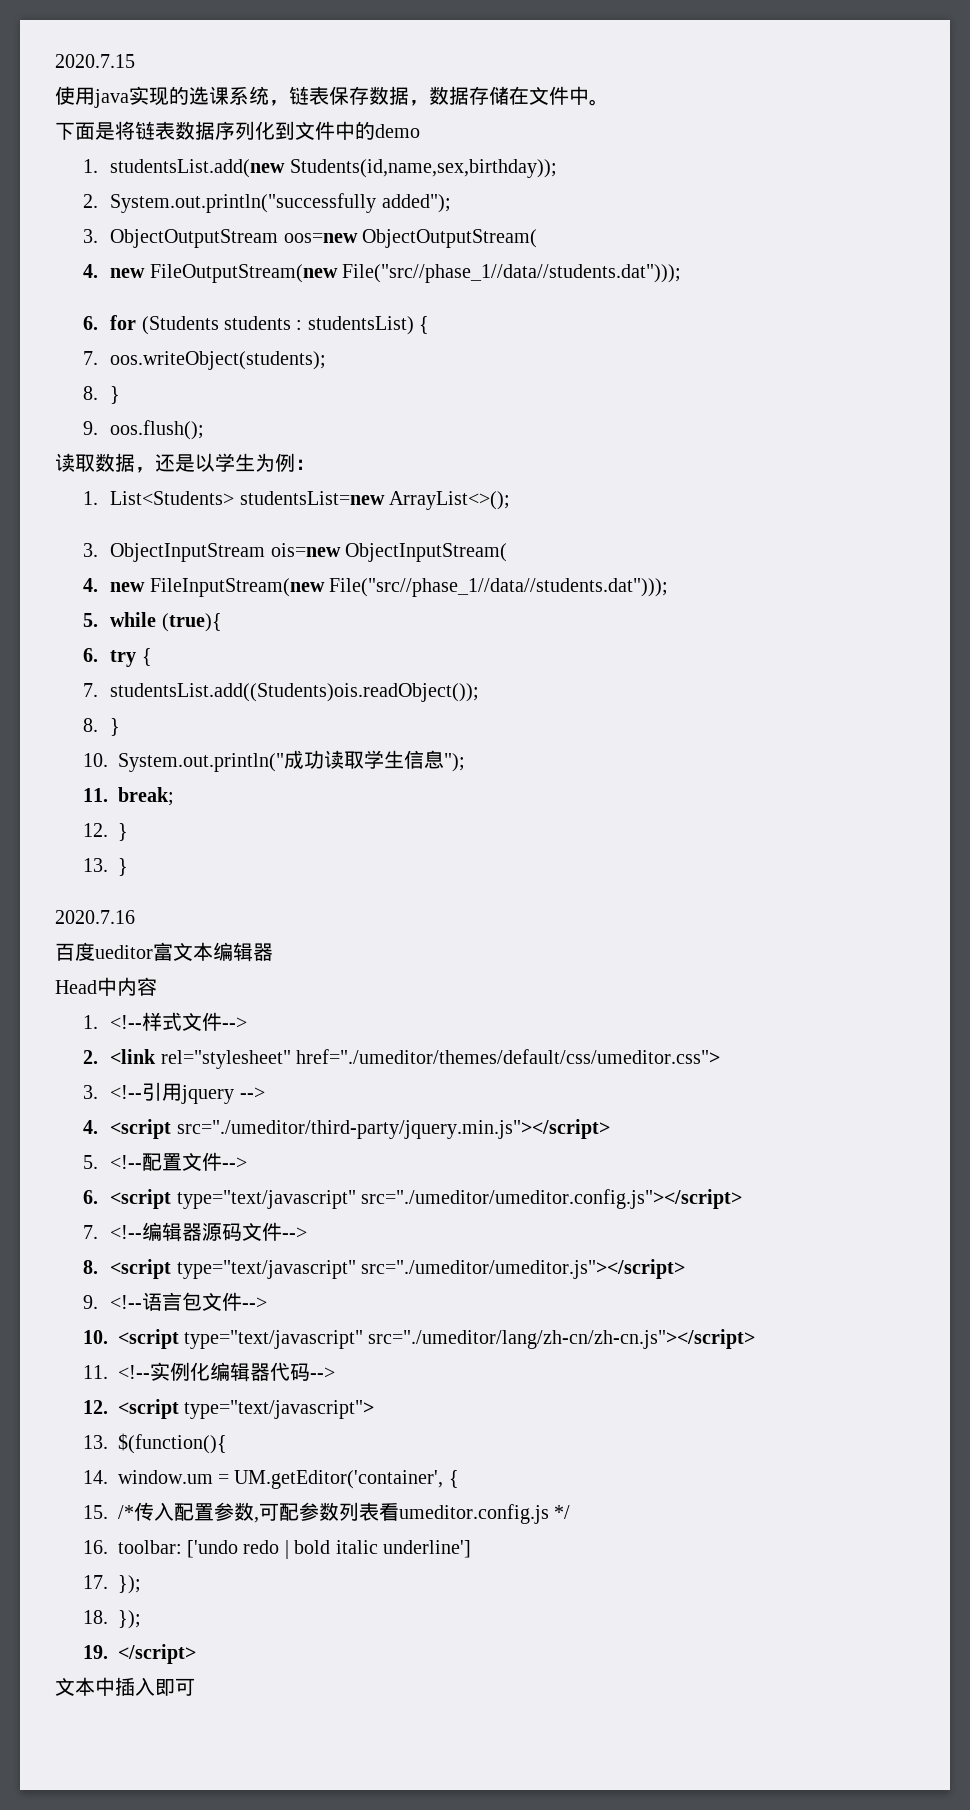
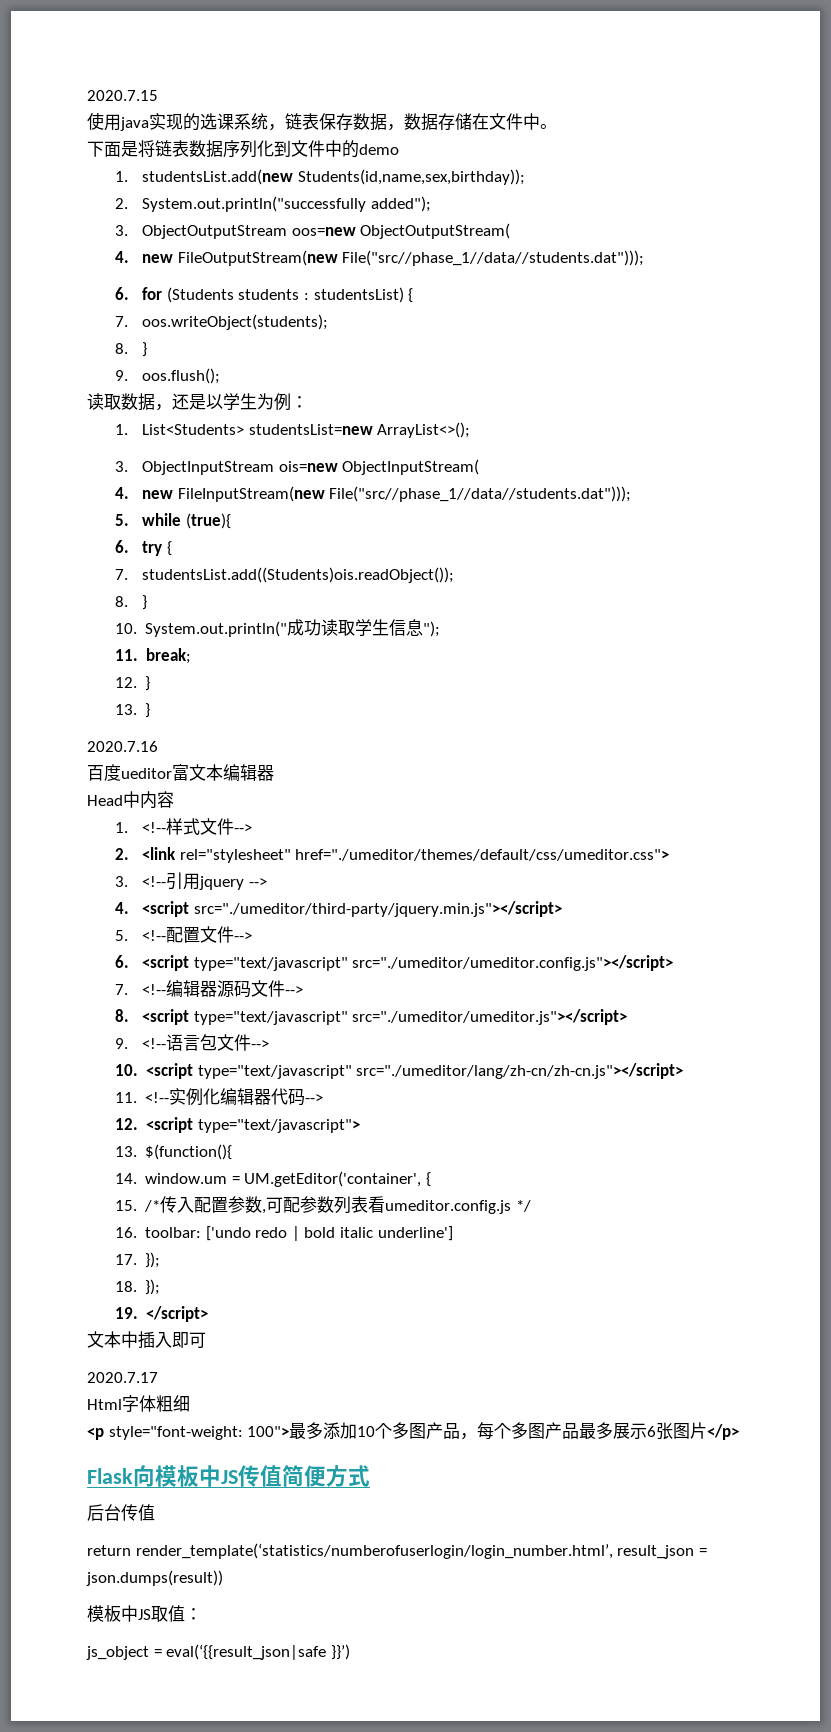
(195, 1687) none -> [87,1372,158,1383] [87,1395,190,1412] [87,1422,740,1440] [87,1465,370,1487] [87,1504,155,1521] [87,1543,707,1559] [86,1570,223,1586] [87,1605,202,1622] [86,1644,350,1660] // 2020.7.17 // Html字体粗细 // <p style="font-weight: 100">最多添加10个多图产品，每个多图产品最多展示6张图片</p> // Flask向模板中JS传值简便方式 // 后台传值 // return render_template(‘statistics/numberofuserlogin/login_number.html’, result_json = json.dumps(result)) // 模板中JS取值： // js_object = eval(‘{{result_json|safe }}’)

